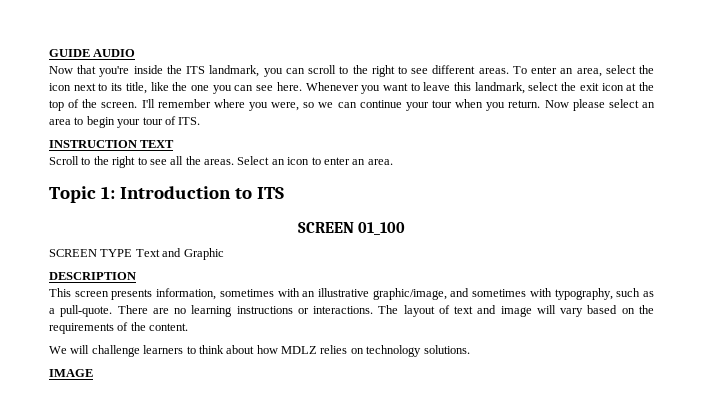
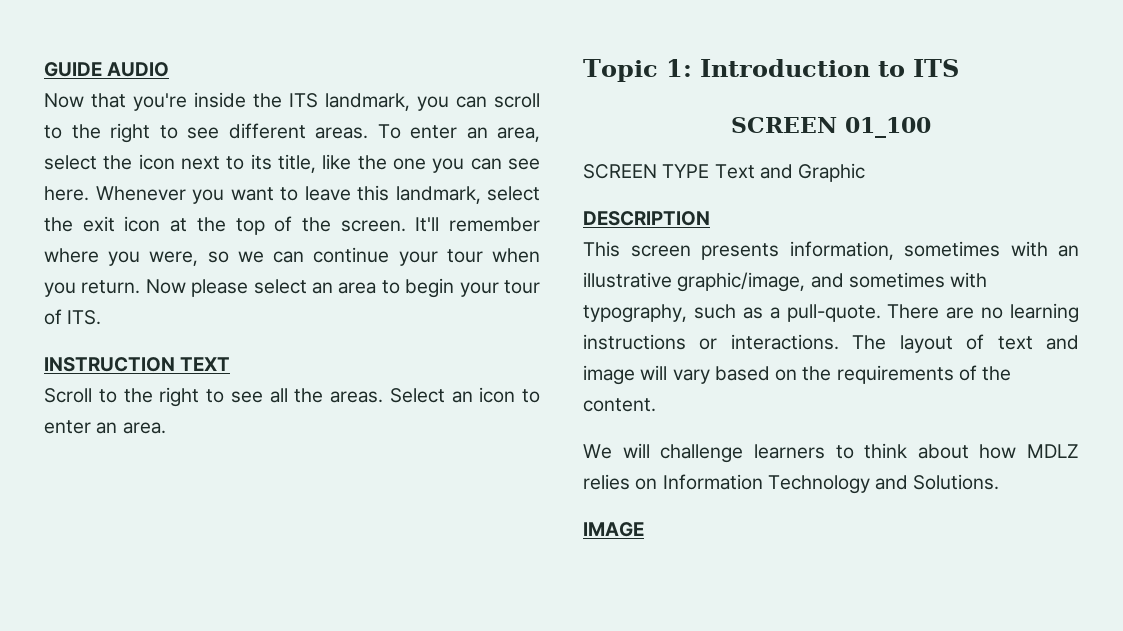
[141,99,155,108] I'll -> [415,217,440,232] It'll
[366,345,470,357] technology solutions. -> [662,474,1000,494] Information Technology and Solutions.

